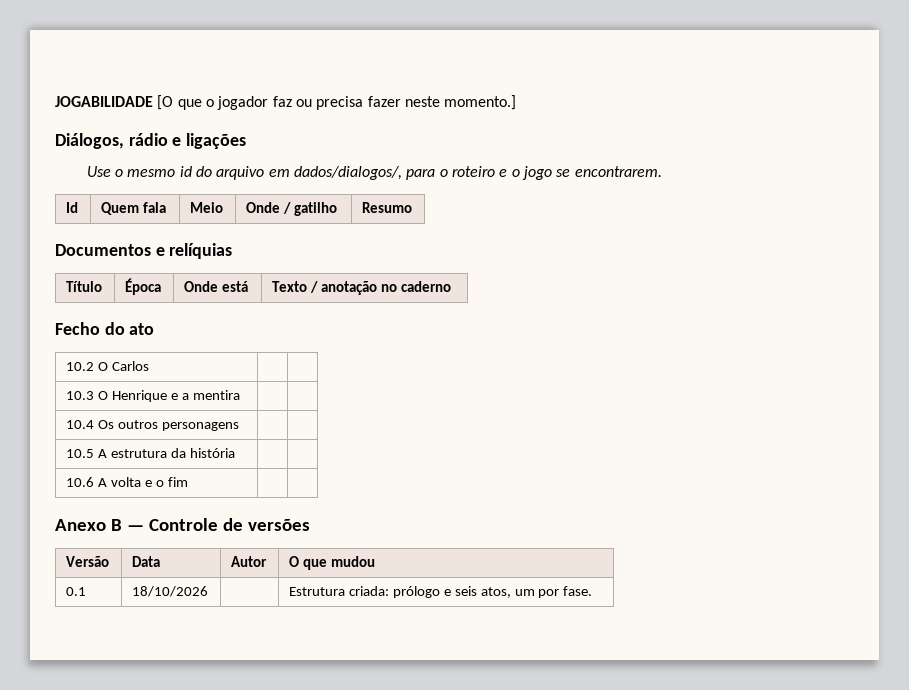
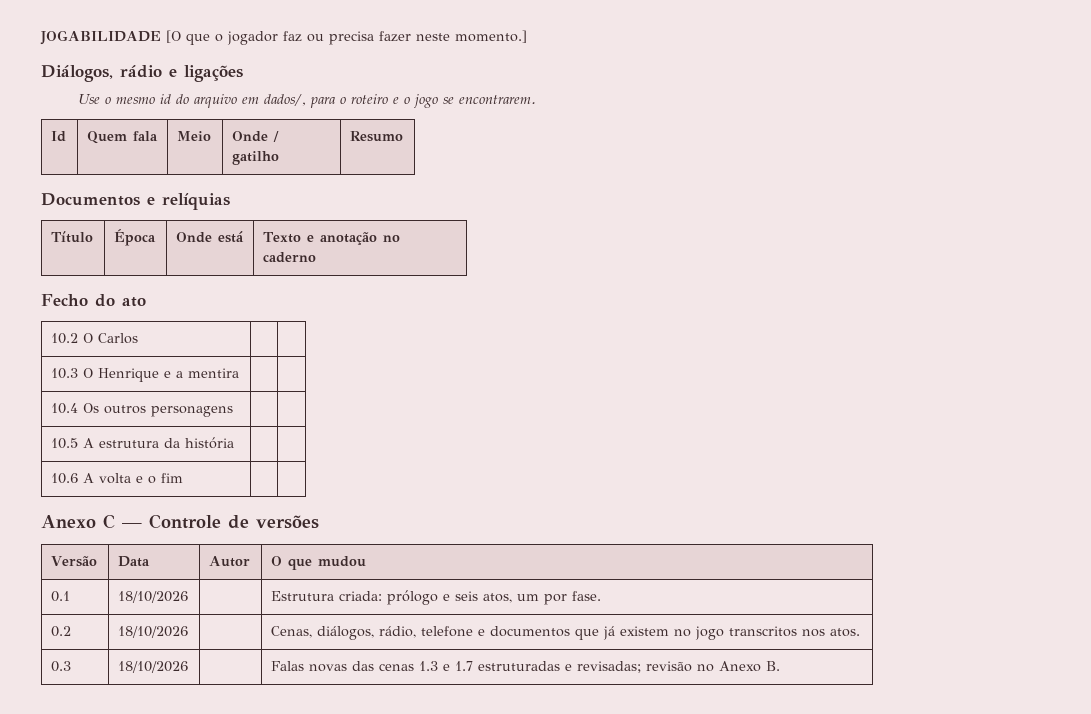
[293,166,402,180] dados/dialogos/, -> [263,94,306,106] dados/,
[309,281,318,293] / -> [307,235,315,242] e
[110,519,122,531] B -> [103,514,115,529] C
(593, 591) none -> [51,626,72,637] [118,626,189,638] [271,626,861,640] [51,661,72,672] [118,661,189,673] [271,661,781,673] // 0.2 | 18/10/2026 | | Cenas, diálogos, rádio, telefone e documentos que já existem no jogo transcritos nos atos. // 0.3 | 18/10/2026 | | Falas novas das cenas 1.3 e 1.7 estruturadas e revisadas; revisão no Anexo B.

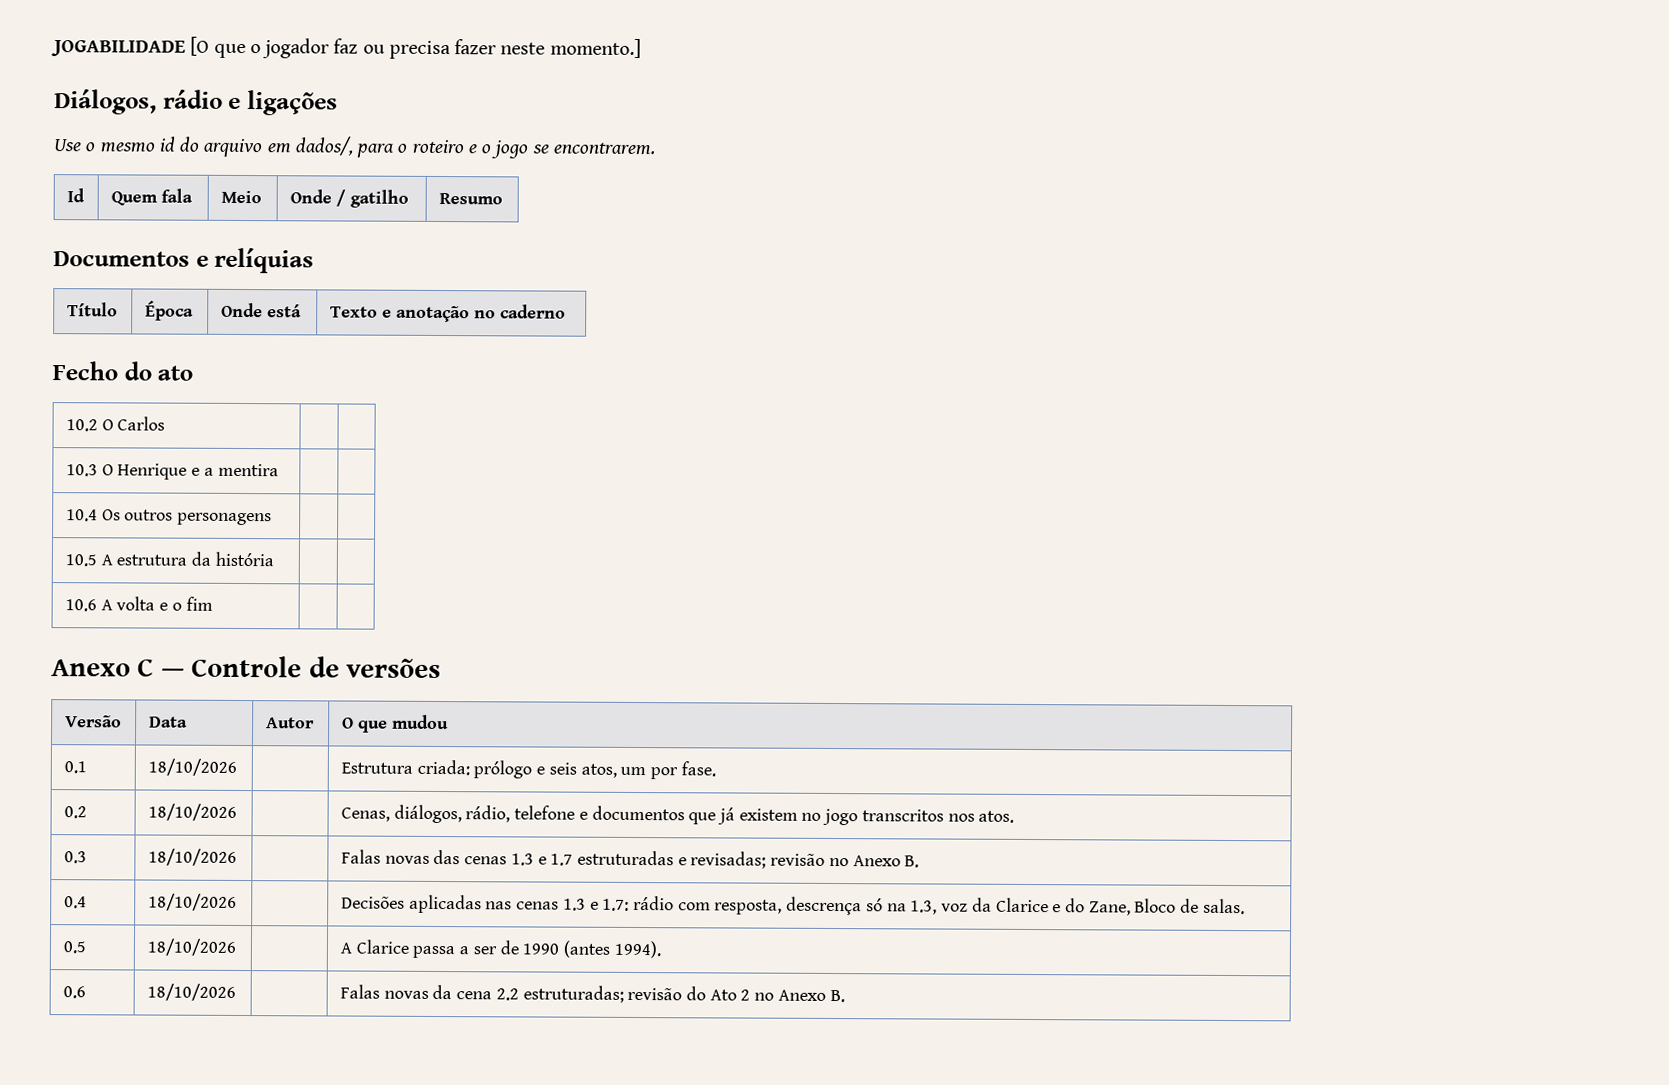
(781, 666) none -> [63,896,87,909] [147,893,237,911] [340,894,1245,916] [62,941,86,954] [146,938,236,956] [339,939,661,959] [62,986,86,999] [146,983,236,1001] [339,984,845,1003] // 0.4 | 18/10/2026 | | Decisões aplicadas nas cenas 1.3 e 1.7: rádio com resposta, descrença só na 1.3, voz da Clarice e do Zane, Bloco de salas. // 0.5 | 18/10/2026 | | A Clarice passa a ser de 1990 (antes 1994). // 0.6 | 18/10/2026 | | Falas novas da cena 2.2 estruturadas; revisão do Ato 2 no Anexo B.

